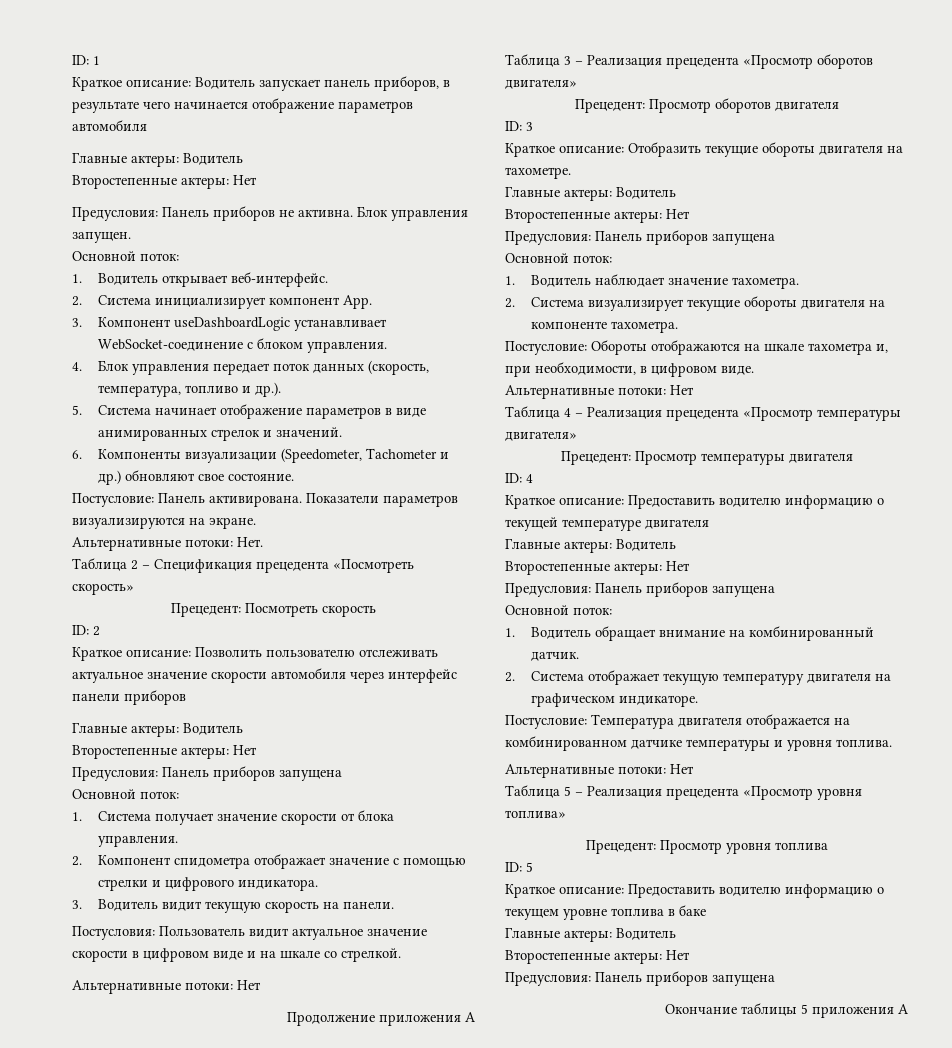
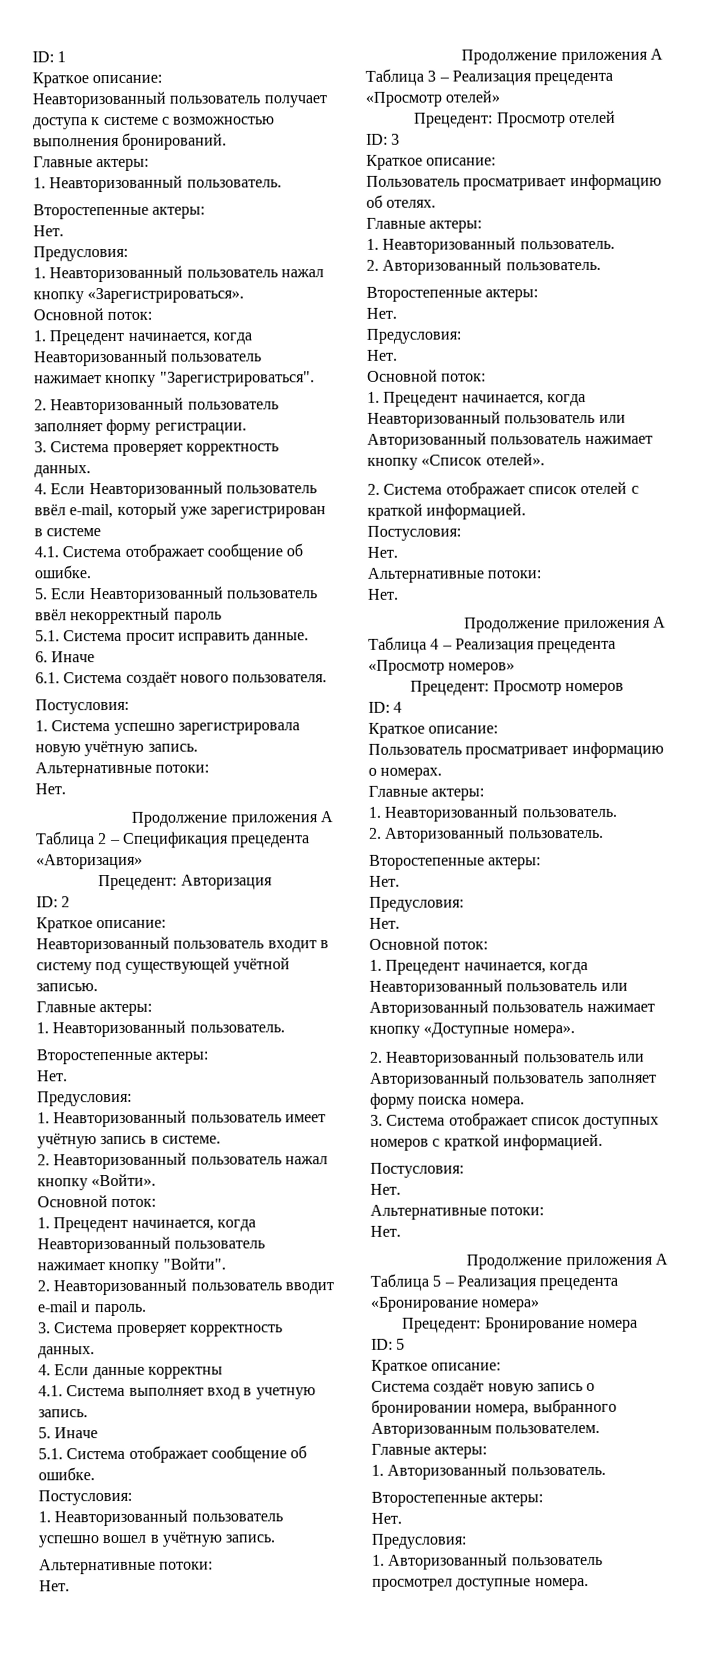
[195,76,450,91] [72,98,413,113] [72,120,147,131] [72,153,243,167] [72,175,257,189] [72,206,468,221] [72,232,131,243] [72,251,179,261] [72,272,329,287] [72,295,373,309] [72,317,388,331] [98,338,388,353] [72,360,430,375] [98,382,282,397] [72,404,427,419] [98,427,343,441] [72,448,450,463] [98,470,295,485] [72,493,458,507] [72,517,256,529] [72,537,263,551] Водитель запускает панель приборов, в результате чего начинается отображение параметров автомобиля // Главные актеры: Водитель // Второстепенные актеры: Нет // Предусловия: Панель приборов не активна. Блок управления запущен. // Основной поток: // 1. Водитель открывает веб-интерфейс. // 2. Система инициализирует компонент App. // 3. Компонент useDashboardLogic устанавливает WebSocket-соединение с блоком управления. // 4. Блок управления передает поток данных (скорость, температура, топливо и др.). // 5. Система начинает отображение параметров в виде анимированных стрелок и значений. // 6. Компоненты визуализации (Speedometer, Tachometer и др.) обновляют свое состояние. // Постусловие: Панель активирована. Показатели параметров визуализируются на экране. // Альтернативные потоки: Нет. -> [32,91,327,109] [33,116,276,130] [33,132,228,150] [33,156,150,172] [33,175,282,193] [33,203,206,220] [33,225,64,237] [33,245,128,262] [33,265,324,283] [33,287,245,304] [33,308,153,321] [33,329,252,346] [33,349,263,367] [34,371,315,388] [34,397,279,415] [34,418,247,436] [34,441,279,456] [34,465,91,478] [34,481,317,499] [34,502,327,519] [34,528,102,537] [34,543,304,561] [34,565,91,579] [34,586,318,604] [35,607,222,625] [35,629,310,645] [35,651,96,663] [35,671,328,687] [35,698,129,715] [35,720,300,735] [35,740,198,757] [35,761,210,778] [35,783,66,795] [131,811,333,827] // Неавторизованный пользователь получает доступа к системе с возможностью выполнения бронирований. // Главные актеры: // 1. Неавторизованный пользователь. // Второстепенные актеры: // Нет. // Предусловия: // 1. Неавторизованный пользователь нажал кнопку «Зарегистрироваться». // Основной поток: // 1. Прецедент начинается, когда Неавторизованный пользователь нажимает кнопку "Зарегистрироваться". // 2. Неавторизованный пользователь заполняет форму регистрации. // 3. Система проверяет корректность данных. // 4. Если Неавторизованный пользователь ввёл e-mail, который уже зарегистрирован в системе // 4.1. Система отображает сообщение об ошибке. // 5. Если Неавторизованный пользователь ввёл некорректный пароль // 5.1. Система просит исправить данные. // 6. Иначе // 6.1. Система создаёт нового пользователя. // Постусловия: // 1. Система успешно зарегистрировала новую учётную запись. // Альтернативные потоки: // Нет. // Продолжение приложения А
[333,559,414,573] [72,583,134,595] [171,603,376,617] «Посмотреть скорость» // Прецедент: Посмотреть скорость -> [36,853,143,870] [98,874,273,891] «Авторизация» // Прецедент: Авторизация
[195,647,438,657] [72,668,457,683] [72,690,186,705] [72,723,243,737] [72,745,257,759] [72,766,342,781] [72,789,179,799] [72,810,395,825] [98,835,179,847] [72,854,467,869] [98,877,319,891] [72,899,395,913] [72,926,427,940] [72,948,401,962] [72,980,261,994] Позволить пользователю отслеживать актуальное значение скорости автомобиля через интерфейс панели приборов // Главные актеры: Водитель // Второстепенные актеры: Нет // Предусловия: Панель приборов запущена // Основной поток: // 1. Система получает значение скорости от блока управления. // 2. Компонент спидометра отображает значение с помощью стрелки и цифрового индикатора. // 3. Водитель видит текущую скорость на панели. // Постусловия: Пользователь видит актуальное значение скорости в цифровом виде и на шкале со стрелкой. // Альтернативные потоки: Нет -> [36,936,329,954] [36,957,290,975] [36,983,98,992] [36,1001,153,1017] [36,1020,285,1038] [36,1048,209,1065] [37,1070,68,1082] [37,1090,132,1107] [37,1110,326,1128] [37,1133,221,1149] [37,1152,328,1170] [37,1173,157,1191] [37,1195,157,1208] [37,1216,256,1233] [37,1236,266,1254] [37,1257,226,1275] [37,1278,334,1296] [37,1301,147,1317] [38,1322,283,1337] [38,1346,95,1359] [38,1364,223,1380] [38,1384,316,1400] [38,1409,88,1418] [38,1427,99,1439] [38,1445,308,1463] [38,1467,95,1481] [38,1489,132,1506] [38,1509,283,1527] [38,1531,276,1548] [39,1558,214,1575] [39,1580,70,1592] // Неавторизованный пользователь входит в систему под существующей учётной записью. // Главные актеры: // 1. Неавторизованный пользователь. // Второстепенные актеры: // Нет. // Предусловия: // 1. Неавторизованный пользователь имеет учётную запись в системе. // 2. Неавторизованный пользователь нажал кнопку «Войти». // Основной поток: // 1. Прецедент начинается, когда Неавторизованный пользователь нажимает кнопку "Войти". // 2. Неавторизованный пользователь вводит e-mail и пароль. // 3. Система проверяет корректность данных. // 4. Если данные корректны // 4.1. Система выполняет вход в учетную запись. // 5. Иначе // 5.1. Система отображает сообщение об ошибке. // Постусловия: // 1. Неавторизованный пользователь успешно вошел в учётную запись. // Альтернативные потоки: // Нет.
[817,54,873,69] [505,79,577,89] [574,98,839,113] оборотов двигателя» // Прецедент: Просмотр оборотов двигателя -> [445,90,501,103] [413,110,616,128] отелей» // Прецедент: Просмотр отелей
[628,142,903,157] [505,167,571,179] [505,187,676,201] [505,209,690,223] [505,230,775,245] [505,253,612,263] [505,274,800,289] [505,296,886,311] [531,321,679,333] [505,340,888,355] [505,362,754,377] [505,385,694,399] Отобразить текущие обороты двигателя на тахометре. // Главные актеры: Водитель // Второстепенные актеры: Нет // Предусловия: Панель приборов запущена // Основной поток: // 1. Водитель наблюдает значение тахометра. // 2. Система визуализирует текущие обороты двигателя на компоненте тахометра. // Постусловие: Обороты отображаются на шкале тахометра и, при необходимости, в цифровом виде. // Альтернативные потоки: Нет -> [366,173,662,191] [366,194,437,208] [366,217,483,233] [366,237,615,254] [366,258,601,275] [366,286,539,302] [366,307,397,319] [366,328,461,344] [366,349,398,361] [367,369,487,382] [367,391,586,407] [367,411,626,428] [367,432,653,449] [367,453,545,470] [367,481,639,499] [367,503,527,520] [367,525,461,541] [367,546,398,558] [367,567,542,583] [367,588,399,600] [464,616,666,633] // Пользователь просматривает информацию об отелях. // Главные актеры: // 1. Неавторизованный пользователь. // 2. Авторизованный пользователь. // Второстепенные актеры: // Нет. // Предусловия: // Нет. // Основной поток: // 1. Прецедент начинается, когда Неавторизованный пользователь или Авторизованный пользователь нажимает кнопку «Список отелей». // 2. Система отображает список отелей с краткой информацией. // Постусловия: // Нет. // Альтернативные потоки: // Нет. // Продолжение приложения А
[817,409,901,421] [505,431,577,441] [560,451,853,465] температуры двигателя» // Прецедент: Просмотр температуры двигателя -> [448,662,516,675] [410,680,624,696] номеров» // Прецедент: Просмотр номеров
[628,495,884,509] [505,517,709,531] [505,539,676,553] [505,561,690,575] [505,582,775,597] [505,605,612,615] [505,626,875,641] [531,651,580,661] [505,670,892,685] [531,693,699,707] [505,714,850,729] [505,736,892,751] [505,764,694,778] Предоставить водителю информацию о текущей температуре двигателя // Главные актеры: Водитель // Второстепенные актеры: Нет // Предусловия: Панель приборов запущена // Основной поток: // 1. Водитель обращает внимание на комбинированный датчик. // 2. Система отображает текущую температуру двигателя на графическом индикаторе. // Постусловие: Температура двигателя отображается на комбинированном датчике температуры и уровня топлива. // Альтернативные потоки: Нет -> [368,741,664,759] [368,767,443,780] [368,785,485,801] [368,805,617,822] [368,826,604,843] [369,854,542,870] [369,875,400,887] [369,896,464,912] [369,917,400,929] [369,937,489,950] [369,959,588,975] [369,979,628,996] [369,1000,655,1017] [369,1022,575,1038] [369,1050,644,1067] [370,1071,657,1088] [370,1092,525,1109] [370,1112,660,1130] [370,1133,603,1151] [370,1162,464,1178] [370,1183,401,1195] [370,1204,545,1220] [370,1225,401,1237] [466,1253,668,1270] // Пользователь просматривает информацию о номерах. // Главные актеры: // 1. Неавторизованный пользователь. // 2. Авторизованный пользователь. // Второстепенные актеры: // Нет. // Предусловия: // Нет. // Основной поток: // 1. Прецедент начинается, когда Неавторизованный пользователь или Авторизованный пользователь нажимает кнопку «Доступные номера». // 2. Неавторизованный пользователь или Авторизованный пользователь заполняет форму поиска номера. // 3. Система отображает список доступных номеров с краткой информацией. // Постусловия: // Нет. // Альтернативные потоки: // Нет. // Продолжение приложения А
[743,786,862,800] [505,810,566,818] [585,840,828,854] [505,862,533,872] [505,884,884,898] [505,905,706,920] [505,928,676,942] [505,950,690,964] [505,971,775,986] [665,1003,909,1018] «Просмотр уровня топлива» // Прецедент: Просмотр уровня топлива // ID: 5 // Краткое описание: Предоставить водителю информацию о текущем уровне топлива в баке // Главные актеры: Водитель // Второстепенные актеры: Нет // Предусловия: Панель приборов запущена // Окончание таблицы 5 приложения А -> [370,1296,541,1312] [402,1317,638,1333] [371,1338,406,1350] [371,1359,502,1375] [371,1380,596,1396] [371,1398,617,1417] [371,1422,601,1438] [371,1443,488,1459] [371,1463,606,1480] [371,1491,544,1507] [371,1512,402,1524] [371,1533,467,1549] [372,1553,603,1570] [372,1578,589,1591] «Бронирование номера» // Прецедент: Бронирование номера // ID: 5 // Краткое описание: // Система создаёт новую запись о бронировании номера, выбранного Авторизованным пользователем. // Главные актеры: // 1. Авторизованный пользователь. // Второстепенные актеры: // Нет. // Предусловия: // 1. Авторизованный пользователь просмотрел доступные номера.

